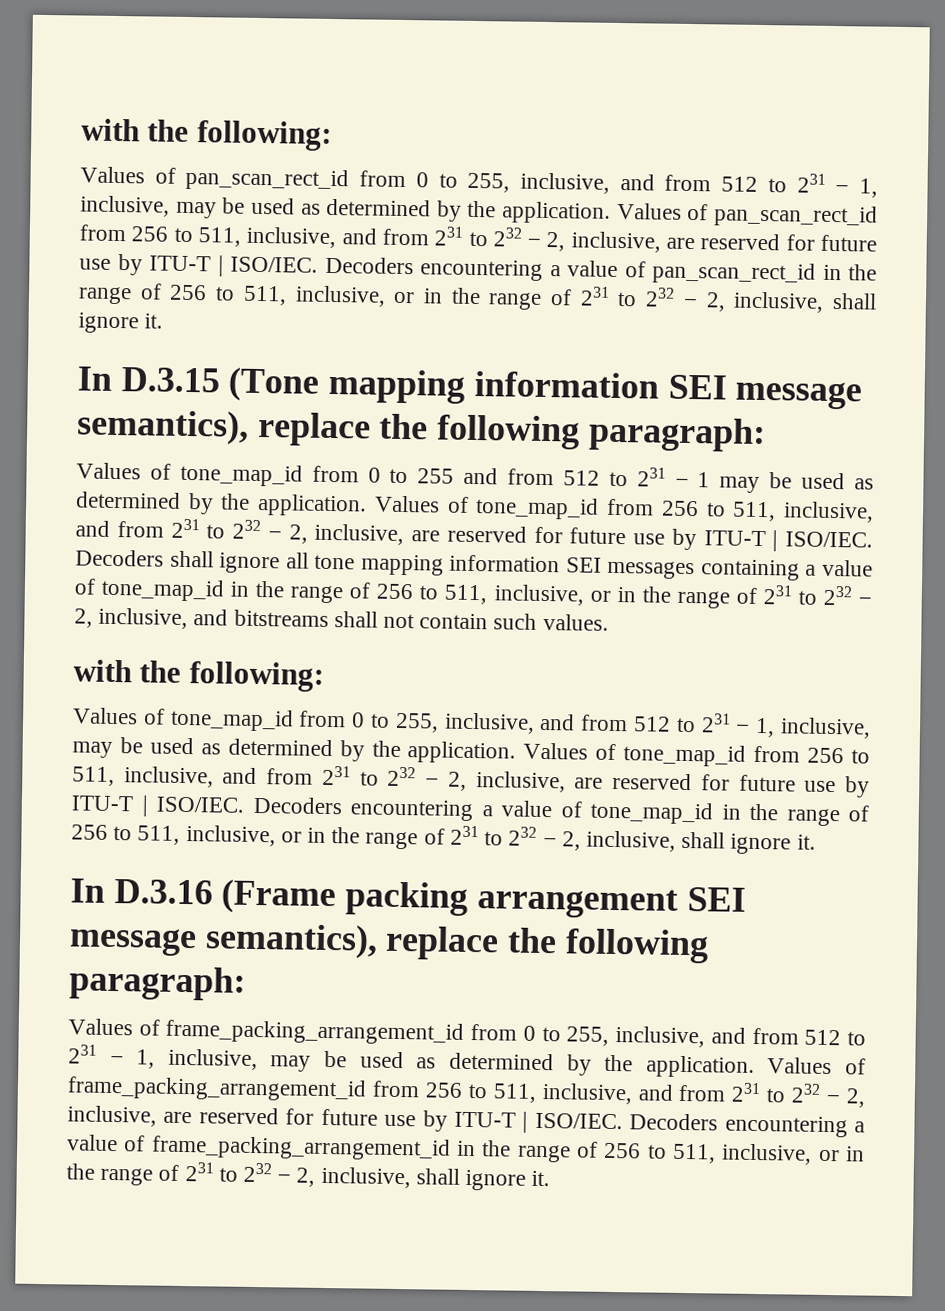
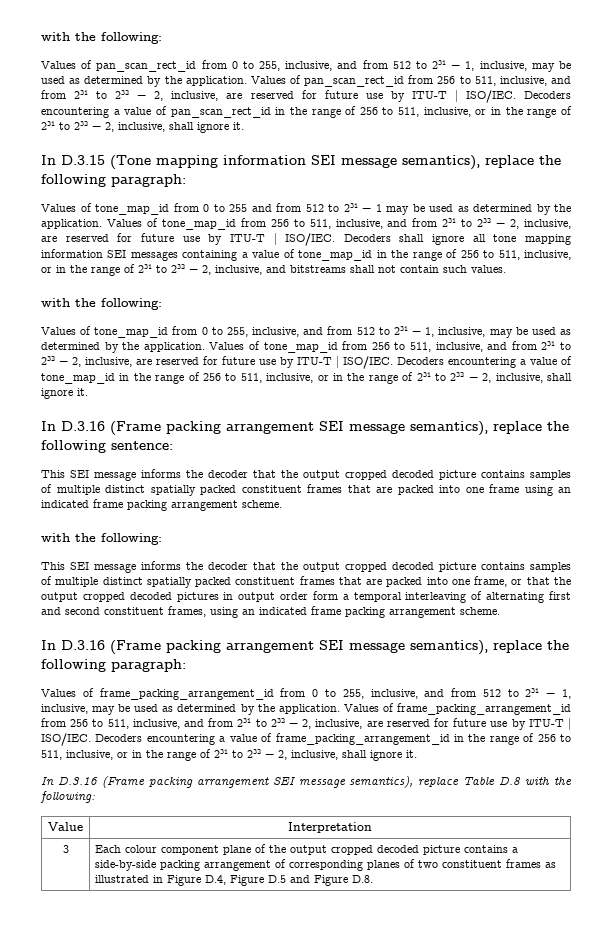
(816, 842) none -> [41,421,569,436] [41,440,173,453] [41,469,571,481] [41,484,571,496] [41,499,282,511] [41,533,162,545] [41,561,571,573] [41,576,571,588] [41,591,572,603] [41,606,500,618] // In D.3.16 (Frame packing arrangement SEI message semantics), replace the following sentence: // This SEI message informs the decoder that the output cropped decoded picture contains samples of multiple distinct spatially packed constituent frames that are packed into one frame using an indicated frame packing arrangement scheme. // with the following: // This SEI message informs the decoder that the output cropped decoded picture contains samples of multiple distinct spatially packed constituent frames that are packed into one frame, or that the output cropped decoded pictures in output order form a temporal interleaving of alternating first and second constituent frames, using an indicated frame packing arrangement scheme.
(551, 1178) none -> [41,776,573,788] [40,791,95,803] [48,822,83,831] [288,822,372,833] [62,845,69,853] [95,844,519,855] [95,859,557,871] [95,875,374,886] // In D.3.16 (Frame packing arrangement SEI message semantics), replace Table D.8 with the following: // Value | Interpretation // 3 | Each colour component plane of the output cropped decoded picture contains a side-by-side packing arrangement of corresponding planes of two constituent frames as illustrated in Figure D.4, Figure D.5 and Figure D.8.

